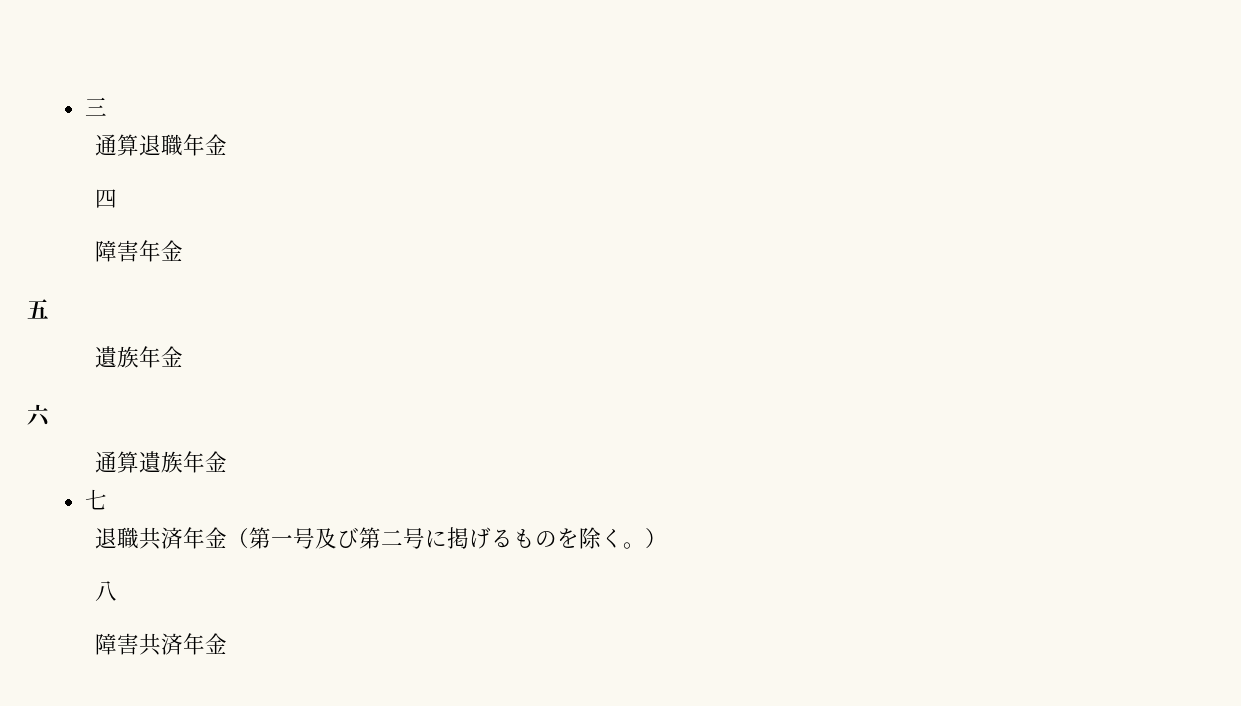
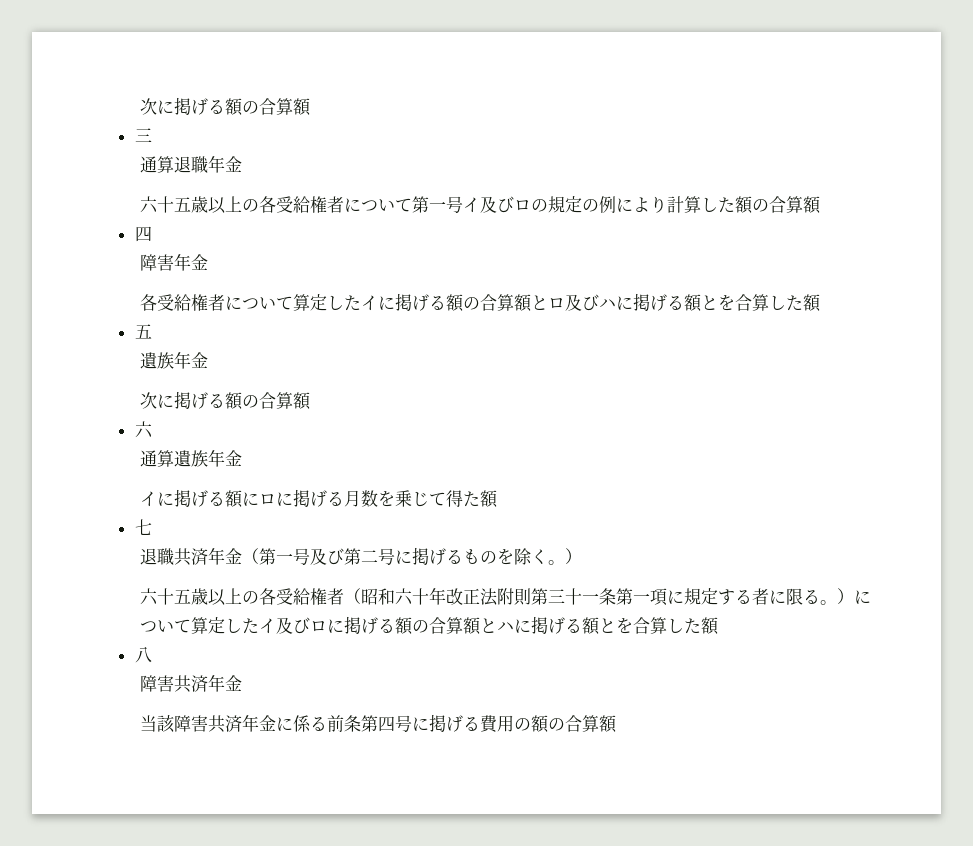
(84, 106) none -> [139,97,311,116] 次に掲げる額の合算額 //
[94,189,117,208] [94,240,183,262] [27,299,49,319] [94,346,183,368] [27,404,51,427] [94,451,227,473] 四 // 障害年金 // 五 // 遺族年金 // 六 // 通算遺族年金 -> [139,196,821,214] [134,226,152,242] [139,253,208,271] [139,293,821,312] [134,324,152,339] [139,351,208,369] [139,391,311,410] [134,421,153,438] [139,449,242,467] [139,489,498,508] 六十五歳以上の各受給権者について第一号イ及びロの規定の例により計算した額の合算額 // 四 // 障害年金 // 各受給権者について算定したイに掲げる額の合算額とロ及びハに掲げる額とを合算した額 // 五 // 遺族年金 // 次に掲げる額の合算額 // 六 // 通算遺族年金 // イに掲げる額にロに掲げる月数を乗じて得た額
[94,581,117,602] [94,633,227,656] 八 // 障害共済年金 -> [139,587,871,606] [139,616,719,635] [134,646,152,663] [139,674,242,693] [139,714,617,733] 六十五歳以上の各受給権者（昭和六十年改正法附則第三十一条第一項に規定する者に限る。）について算定したイ及びロに掲げる額の合算額とハに掲げる額とを合算した額 // 八 // 障害共済年金 // 当該障害共済年金に係る前条第四号に掲げる費用の額の合算額

